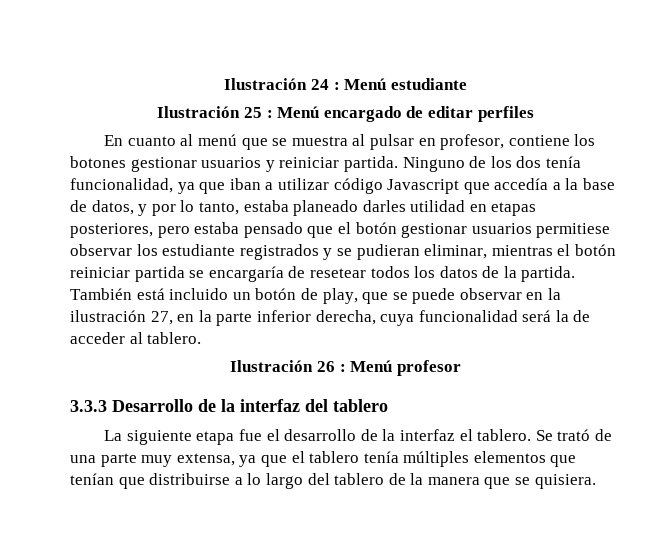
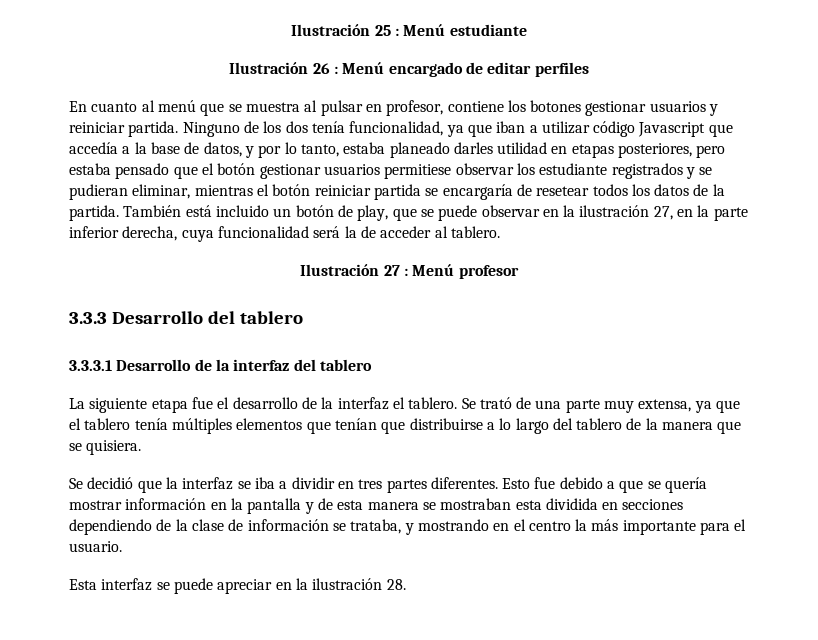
[224,78,329,90] Ilustración 24 -> [291,24,391,36] Ilustración 25
[244,107,263,118] 25 -> [312,63,330,74] 26
[316,361,335,372] 26 -> [383,265,400,276] 27
(193, 405) none -> [207,311,303,324] [69,359,192,371] del tablero // 3.3.3.1 Desarrollo
(596, 481) none -> [69,477,708,493] [69,498,684,514] [69,519,747,535] [69,541,122,552] [69,578,406,594] // Se decidió que la interfaz se iba a dividir en tres partes diferentes. Esto fue debido a que se quería mostrar información en la pantalla y de esta manera se mostraban esta dividida en secciones dependiendo de la clase de información se trataba, y mostrando en el centro la más importante para el usuario. // Esta interfaz se puede apreciar en la ilustración 28.

